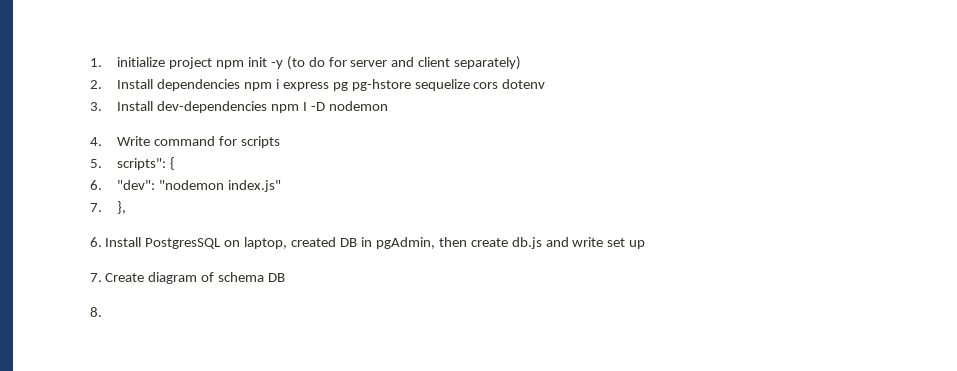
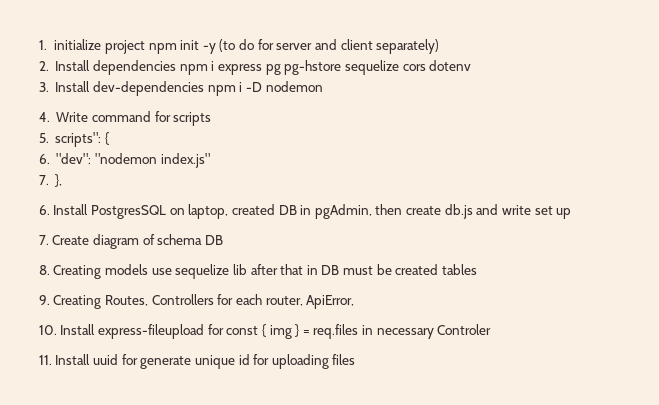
[302,102,307,111] I -> [239,82,243,92] i
(102, 312) none -> [53,264,478,279] [38,294,355,309] [38,324,492,339] [38,354,356,369] Creating models use sequelize lib after that in DB must be created tables // 9. Creating Routes, Controllers for each router, ApiError, // 10. Install express-fileupload for const { img } = req.files in necessary Controler // 11. Install uuid for generate unique id for uploading files

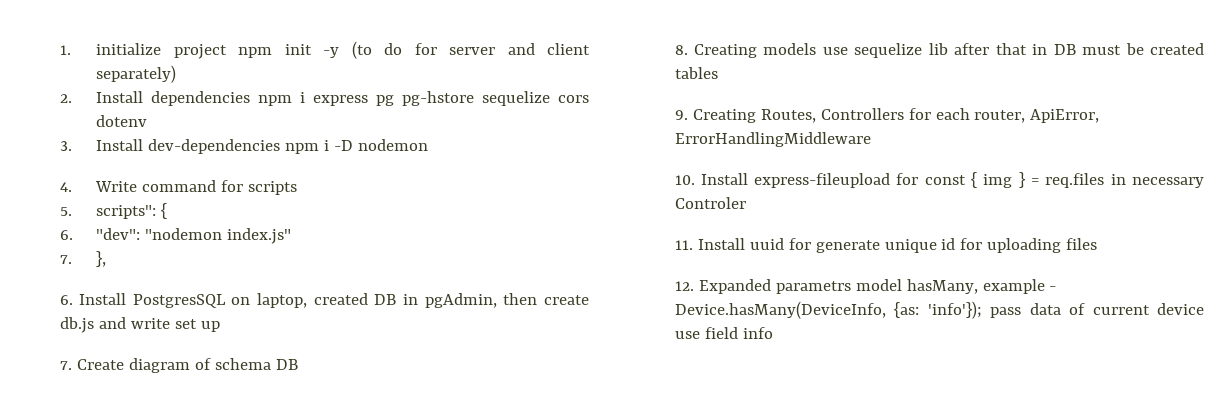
(355, 302) none -> [674,132,871,147] ErrorHandlingMiddleware
(356, 359) none -> [674,279,1057,294] [674,301,1204,319] [674,327,773,339] // 12. Expanded parametrs model hasMany, example - Device.hasMany(DeviceInfo, {as: 'info'}); pass data of current device use field info

